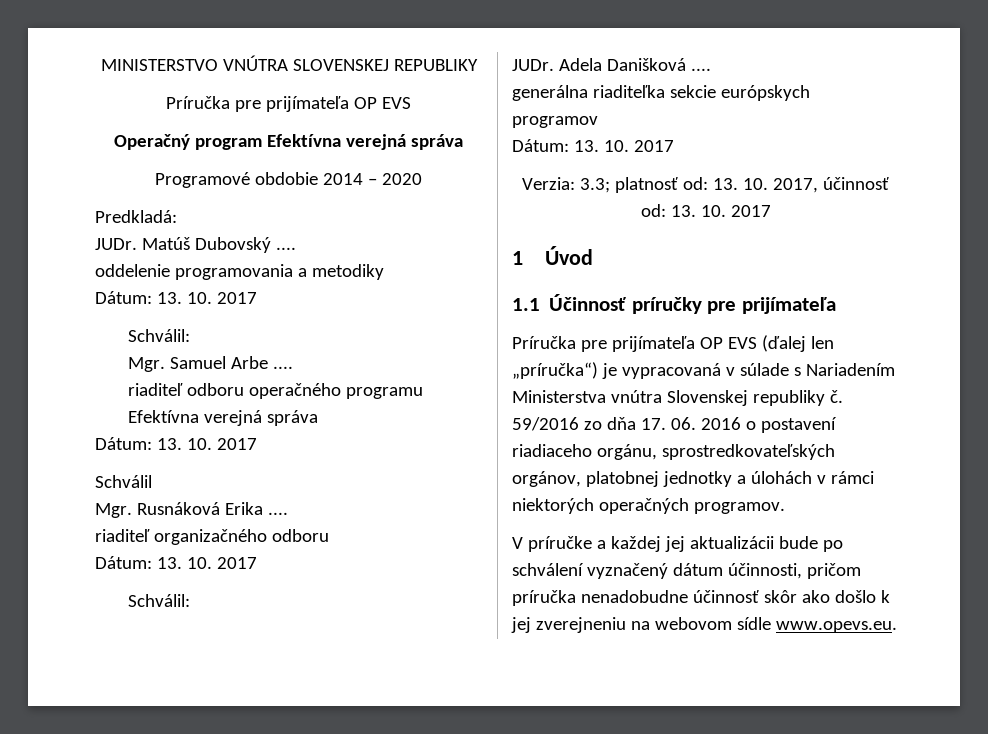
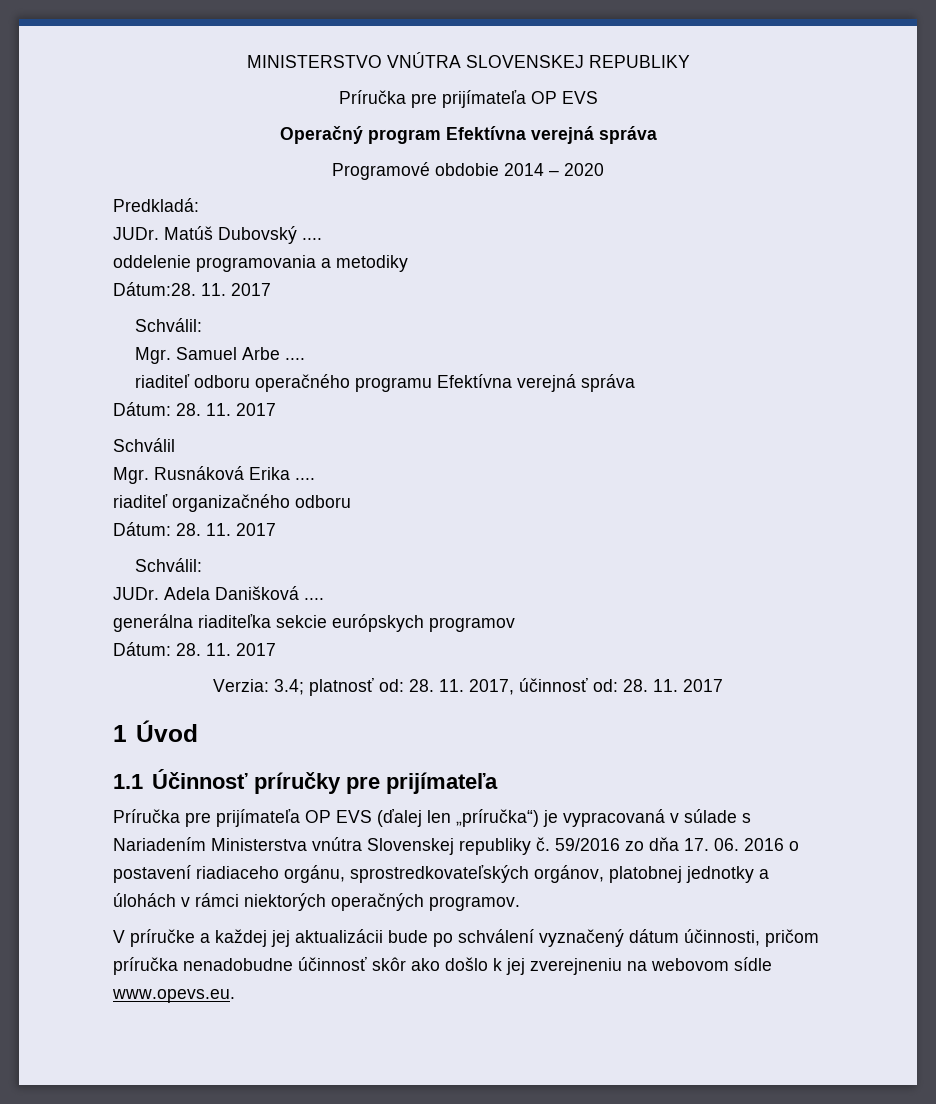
[95,291,212,304] Dátum: 13. 10. -> [113,282,226,296] Dátum:28. 11.
[156,438,212,450] 13. 10. -> [176,403,231,416] 28. 11.
[156,557,212,569] 13. 10. -> [176,523,231,536] 28. 11.
[573,140,629,152] 13. 10. -> [176,643,231,656] 28. 11.
[580,178,611,193] 3.3; -> [274,679,304,695] 3.4;
[712,178,768,190] 13. 10. -> [409,679,464,692] 28. 11.
[670,205,726,217] 13. 10. -> [623,679,678,692] 28. 11.

